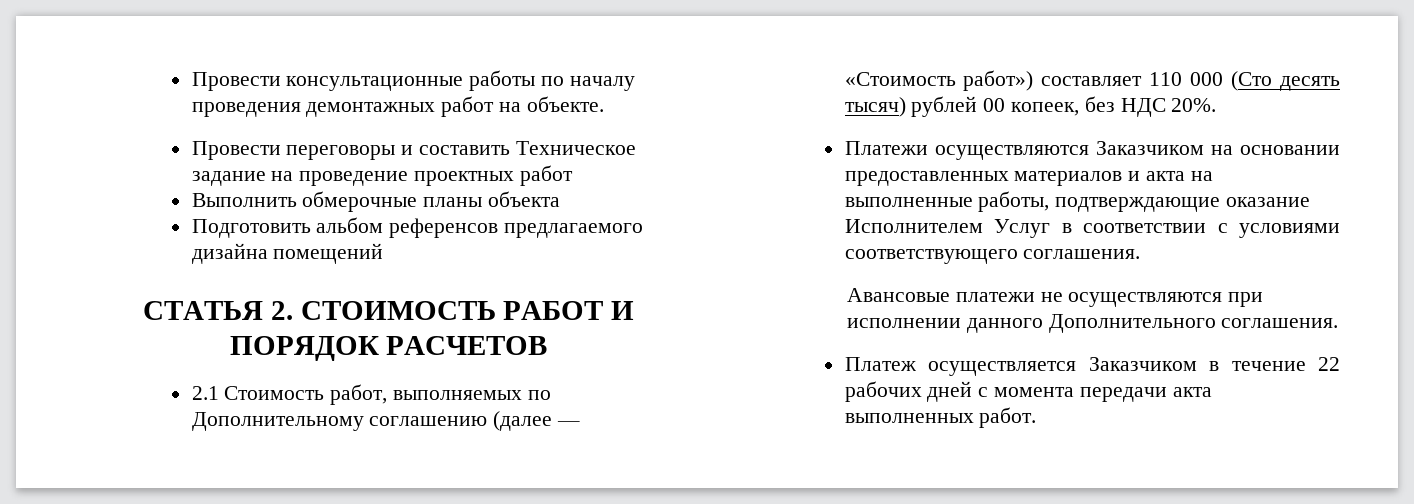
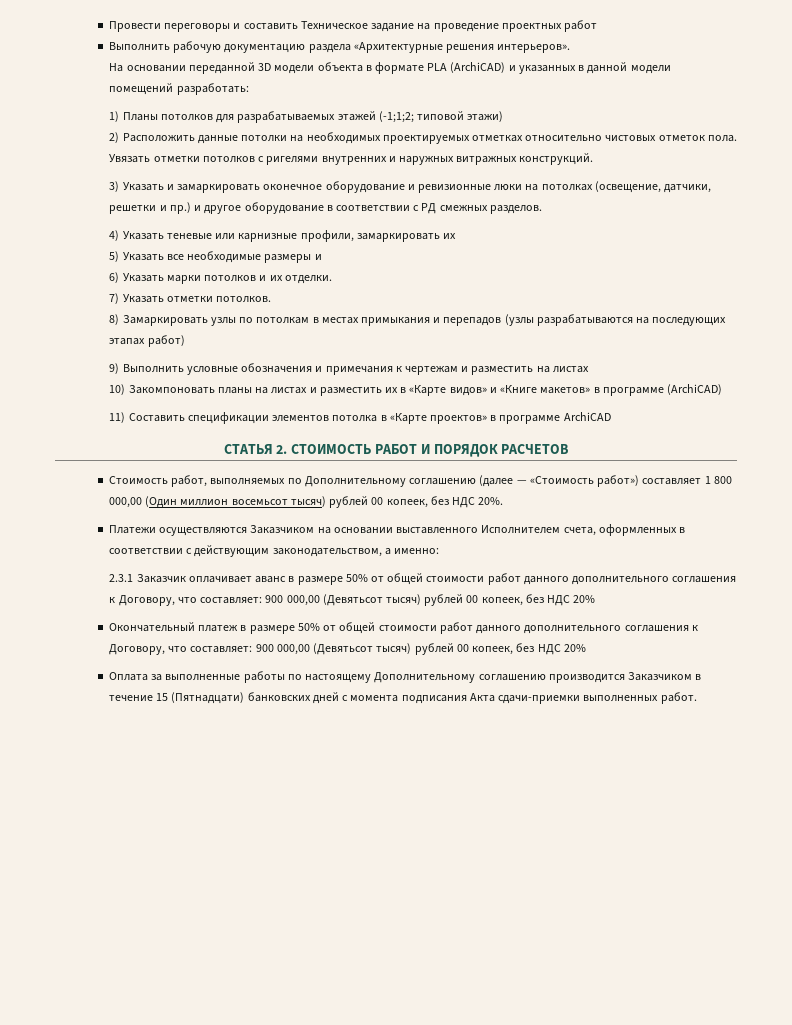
[191,70,635,91] [191,96,604,117] [191,141,281,160] Провести консультационные работы по началу проведения демонтажных работ на объекте. // Провести -> [108,21,161,32] Провести
[302,191,560,212] [191,217,643,238] [191,243,384,264] обмерочные планы объекта // Подготовить альбом референсов предлагаемого дизайна помещений -> [173,41,571,53] [109,62,671,74] [109,83,249,95] [109,111,504,123] [109,132,737,144] [109,153,594,165] [109,181,712,193] [109,202,542,214] [109,230,456,242] [109,251,322,263] [109,272,332,284] [109,293,272,304] [109,314,727,326] [109,335,185,347] [109,363,589,375] [109,384,723,396] [109,412,611,424] рабочую документацию раздела «Архитектурные решения интерьеров». // На основании переданной 3D модели объекта в формате PLA (ArchiCAD) и указанных в данной модели помещений разработать: // 1) Планы потолков для разрабатываемых этажей (-1;1;2; типовой этажи) // 2) Расположить данные потолки на необходимых проектируемых отметках относительно чистовых отметок пола. Увязать отметки потолков с ригелями внутренних и наружных витражных конструкций. // 3) Указать и замаркировать оконечное оборудование и ревизионные люки на потолках (освещение, датчики, решетки и пр.) и другое оборудование в соответствии с РД смежных разделов. // 4) Указать теневые или карнизные профили, замаркировать их // 5) Указать все необходимые размеры и // 6) Указать марки потолков и их отделки. // 7) Указать отметки потолков. // 8) Замаркировать узлы по потолкам в местах примыкания и перепадов (узлы разрабатываются на последующих этапах работ) // 9) Выполнить условные обозначения и примечания к чертежам и разместить на листах // 10) Закомпоновать планы на листах и разместить их в «Карте видов» и «Книге макетов» в программе (ArchiCAD) // 11) Составить спецификации элементов потолка в «Карте проектов» в программе ArchiCAD
[191,386,219,400] 2.1 -> (569, 449) none
[1149,71,1340,91] 110 000 (Сто десять -> [704,476,732,484] [108,496,288,508] 1 800 000,00 (Один миллион восемьсот
[844,171,1213,186] [844,191,1310,212] [844,219,1340,238] [844,249,1141,264] [846,288,1264,307] [846,314,1339,333] [844,357,1340,376] [844,381,1212,402] предоставленных материалов и акта на выполненные работы, подтверждающие оказание Исполнителем Услуг в соответствии с условиями соответствующего соглашения. // Авансовые платежи не осуществляются при исполнении данного Дополнительного соглашения. // Платеж осуществляется Заказчиком в течение 22 рабочих дней с момента передачи акта -> [396,524,686,536] [108,545,440,557] [109,573,737,585] [109,594,596,606] [108,622,698,634] [108,643,586,655] [108,671,702,683] [108,692,581,704] выставленного Исполнителем счета, оформленных в соответствии с действующим законодательством, а именно: // 2.3.1 Заказчик оплачивает аванс в размере 50% от общей стоимости работ данного дополнительного соглашения к Договору, что составляет: 900 000,00 (Девятьсот тысяч) рублей 00 копеек, без НДС 20% // Окончательный платеж в размере 50% от общей стоимости работ данного дополнительного соглашения к Договору, что составляет: 900 000,00 (Девятьсот тысяч) рублей 00 копеек, без НДС 20% // Оплата за выполненные работы по настоящему Дополнительному соглашению производится Заказчиком в течение 15 (Пятнадцати) банковских дней с момента подписания Акта сдачи-приемки

